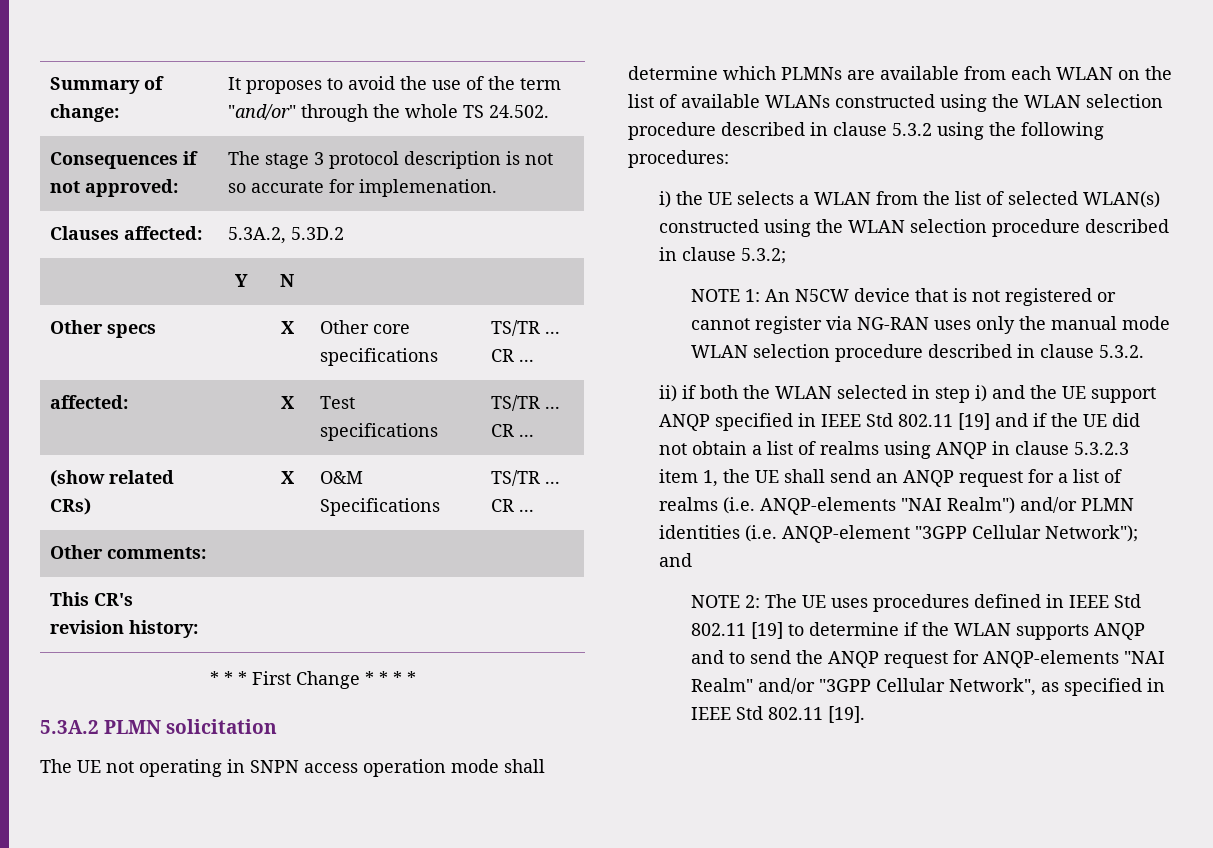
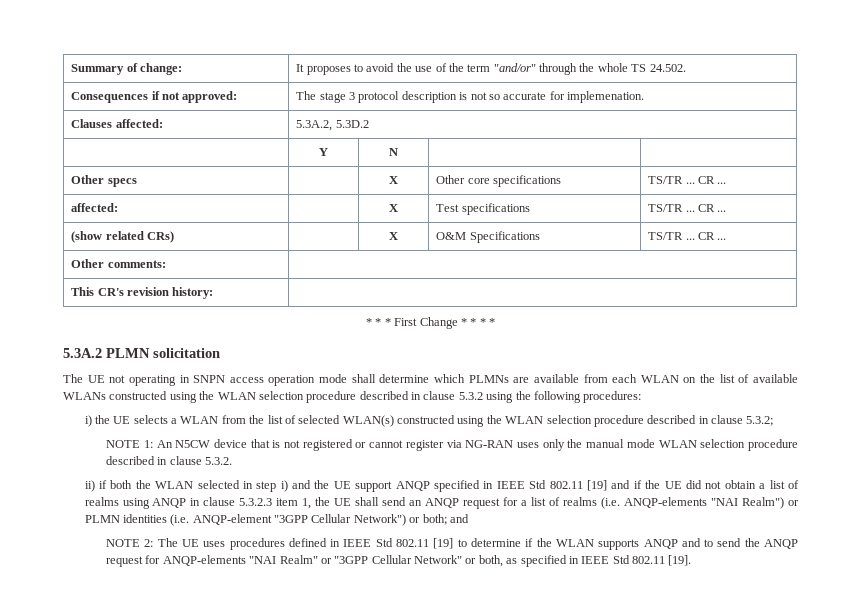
[1020,497,1078,513] and/or -> [788,500,800,506] or
[1045,525,1139,542] Network"); -> [353,514,447,526] Network") or both;
[757,678,1036,696] and/or "3GPP Cellular Network", -> [320,555,503,567] or "3GPP Cellular Network" or both,

